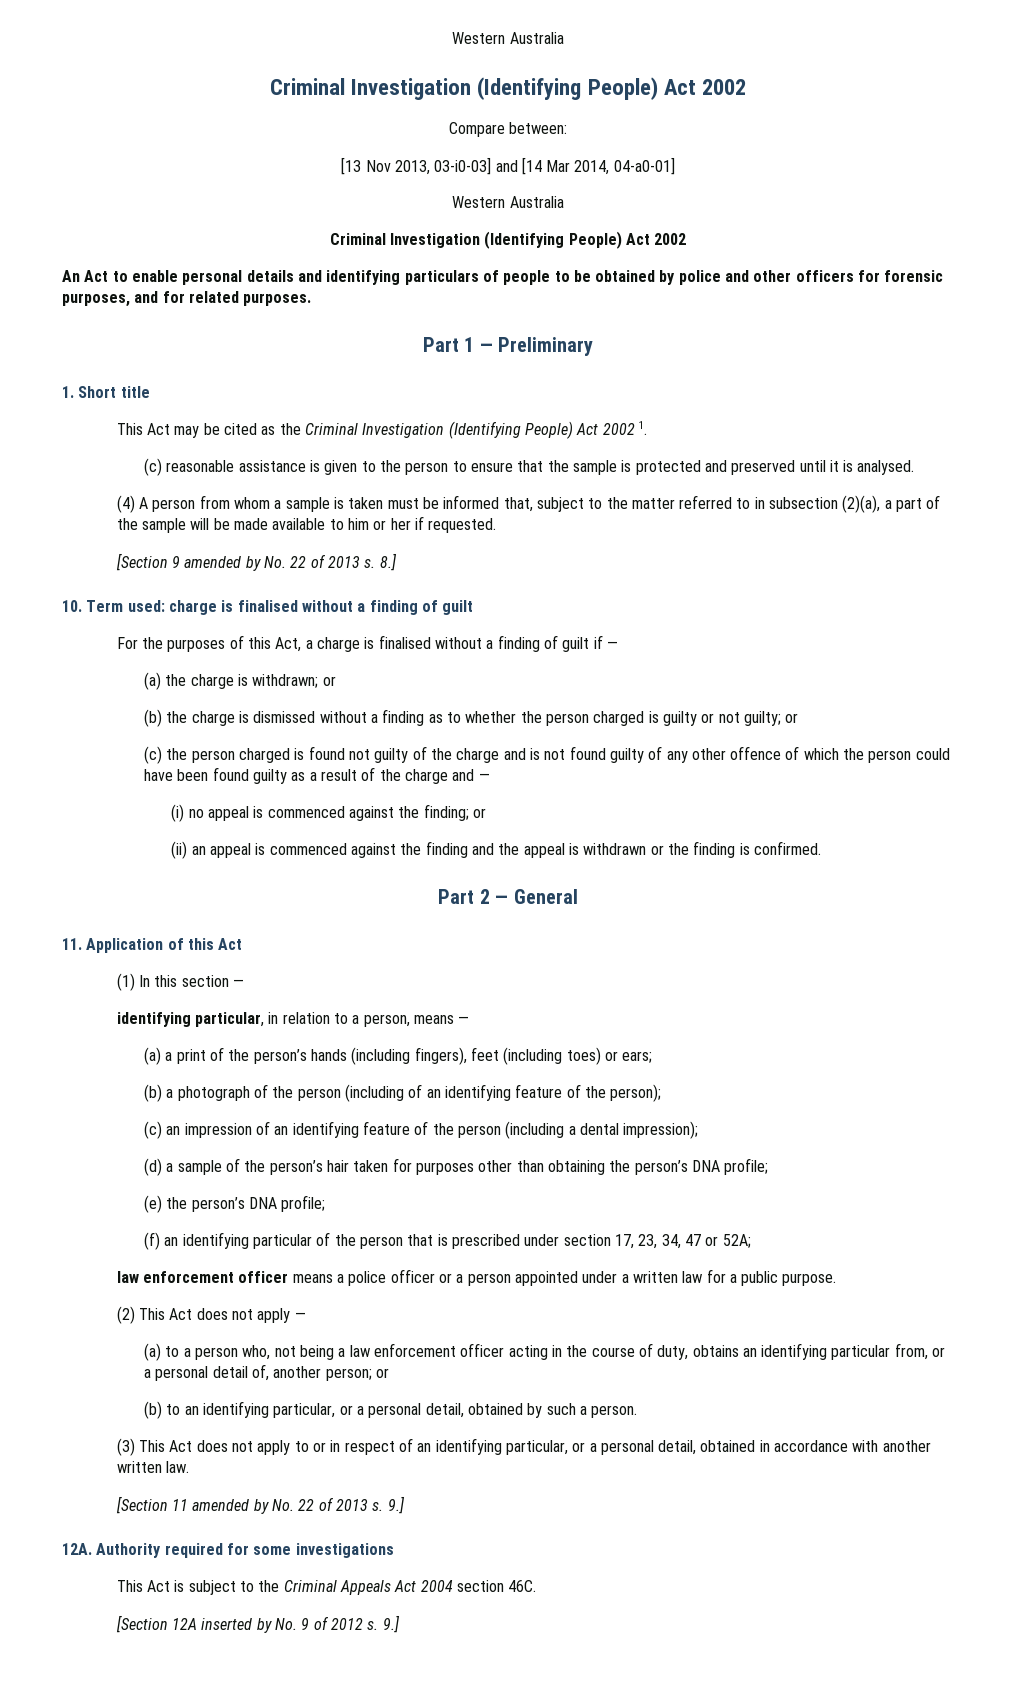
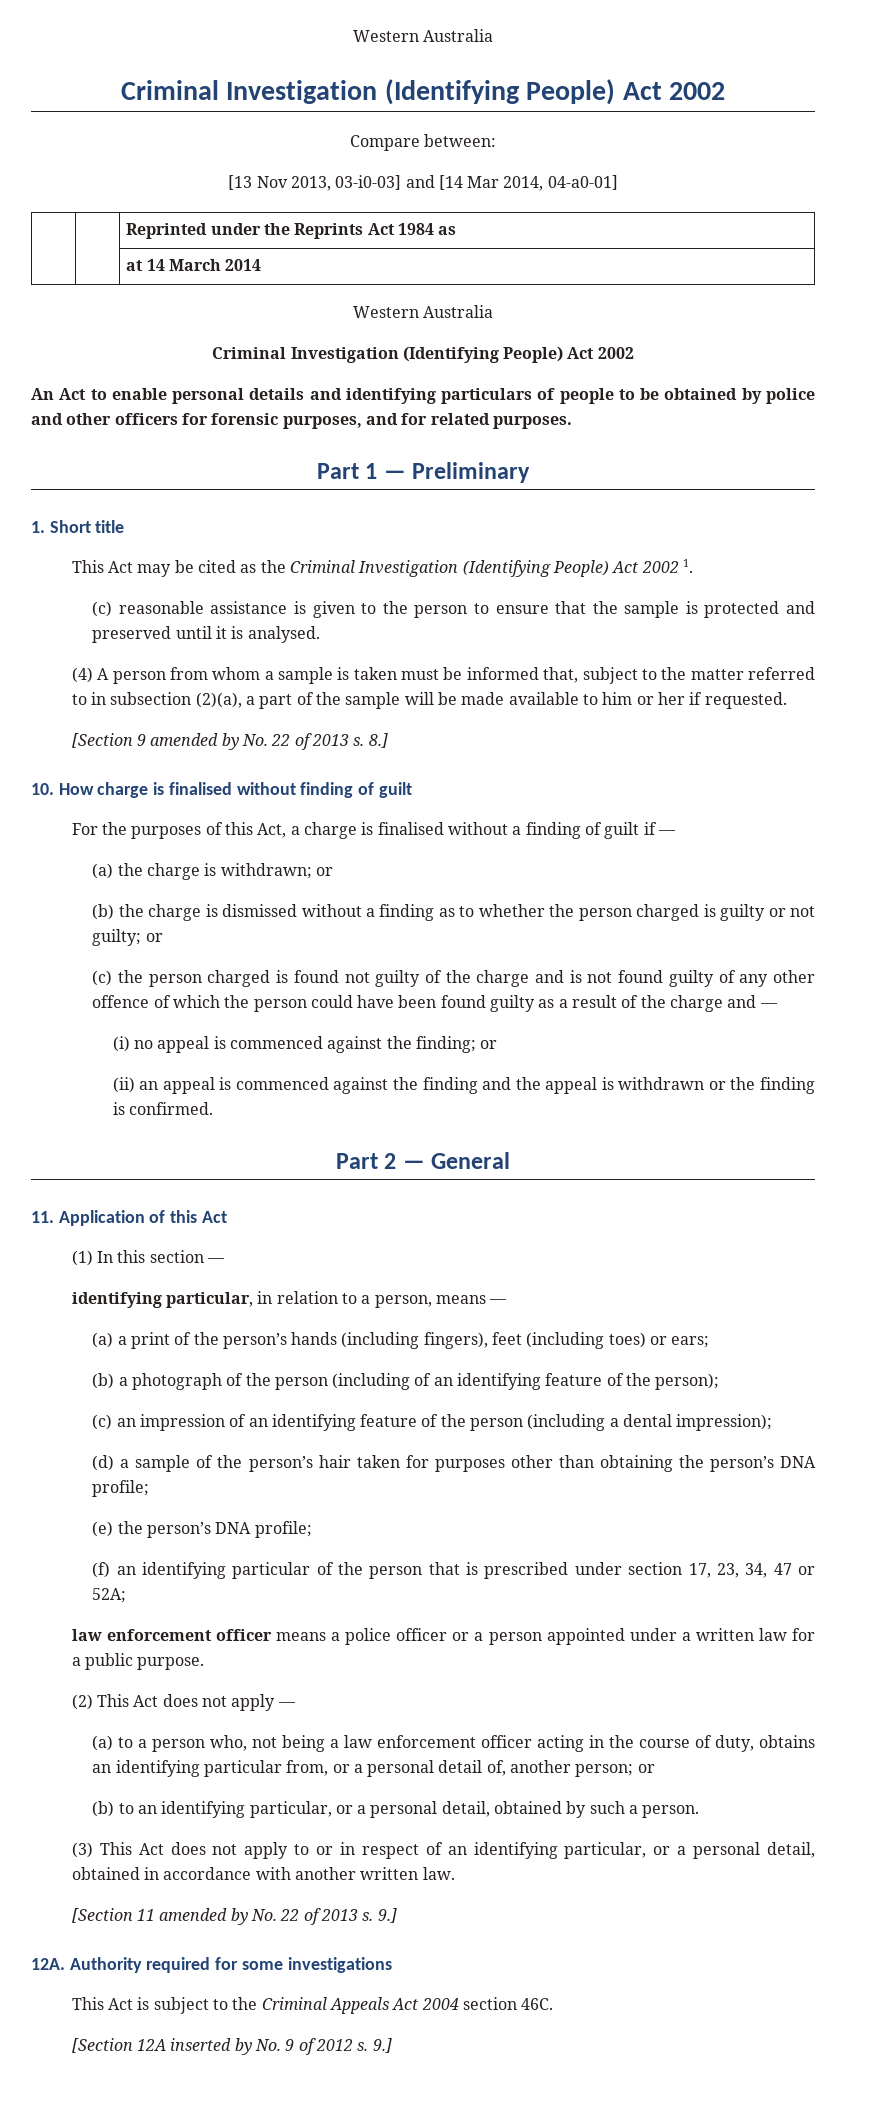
(675, 166) none -> [126,223,457,239] [126,259,262,271] // | | Reprinted under the Reprints Act 1984 as // | | at 14 March 2014
[86,600,366,615] Term used: charge is finalised without a -> [58,782,296,798] How charge is finalised without

